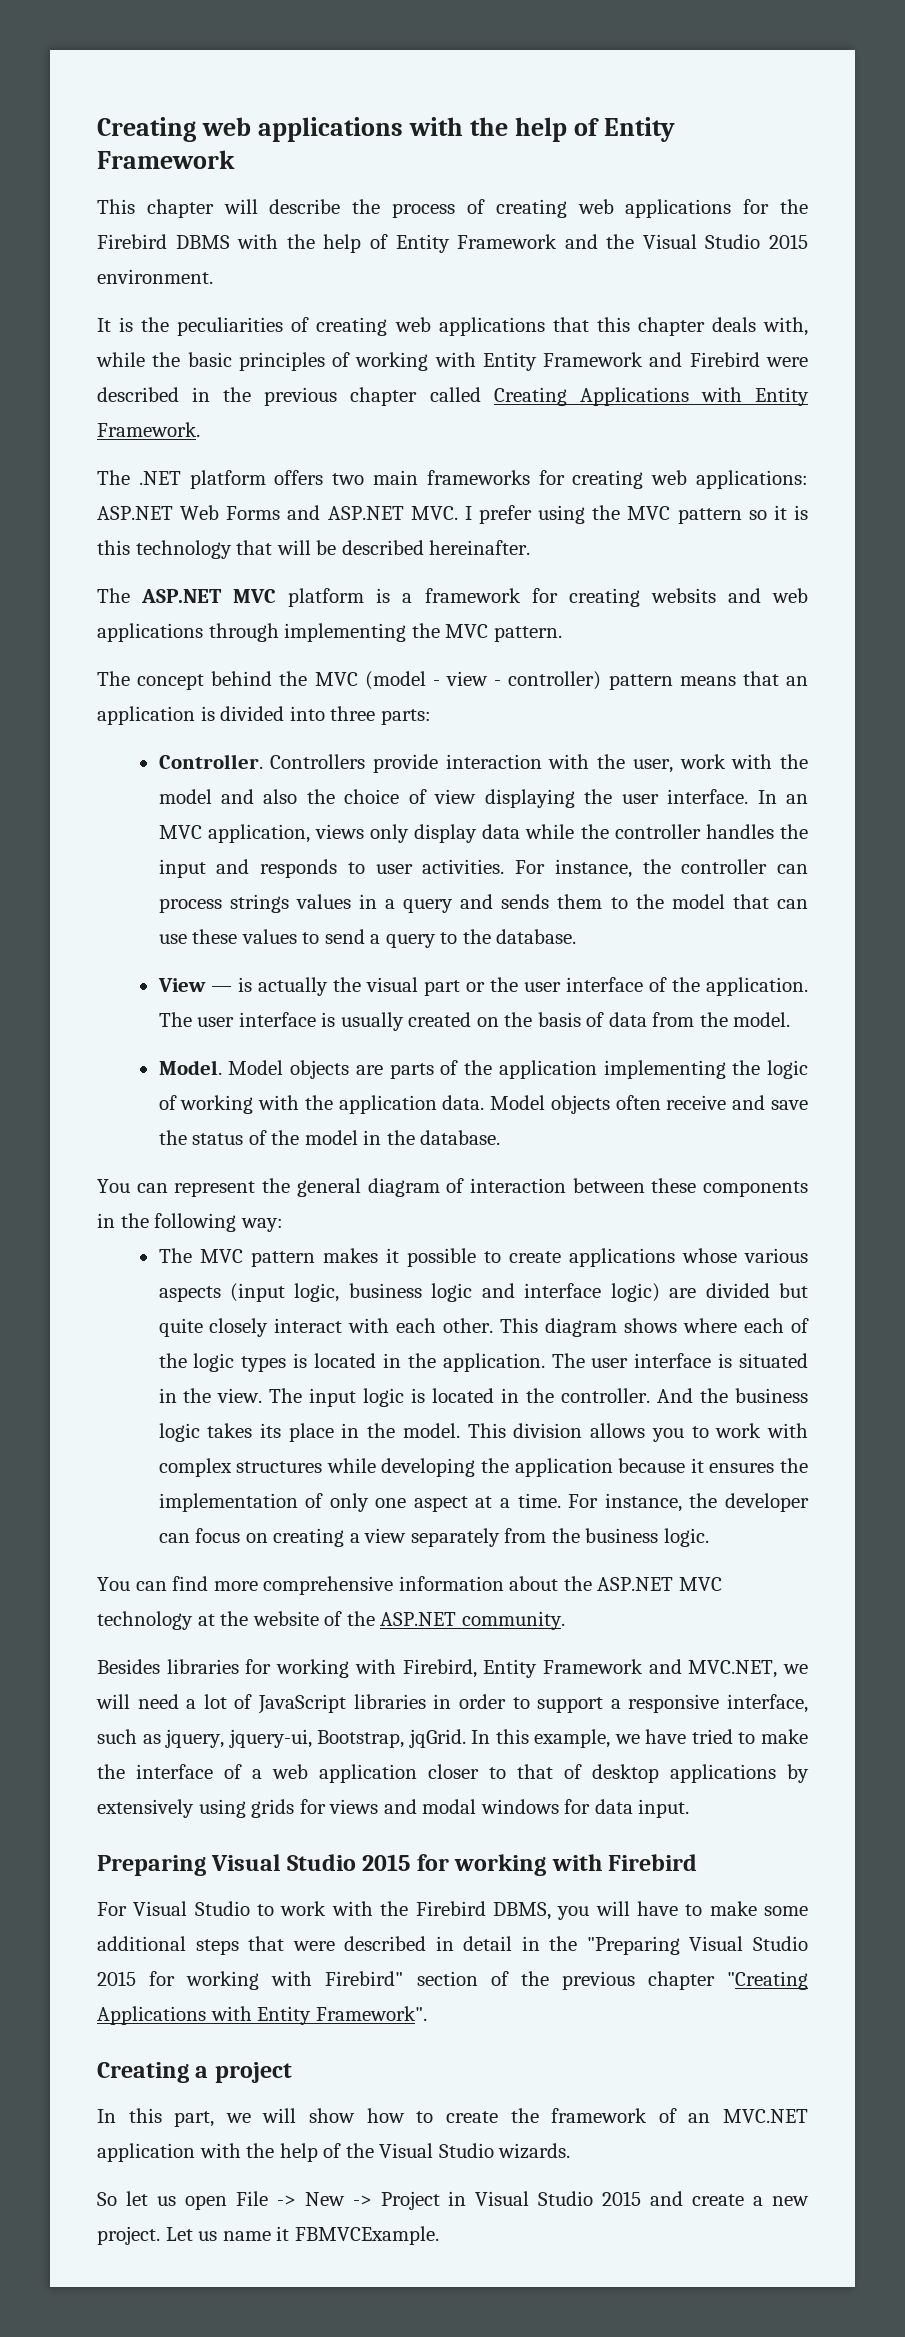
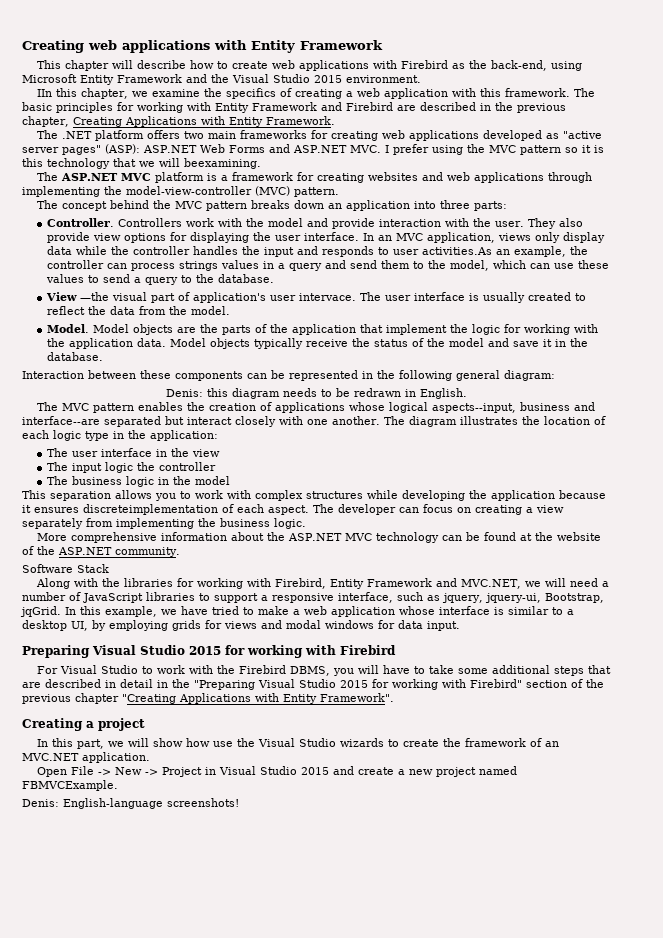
[470,117,600,142] the help of -> (247, 45) none
[352,199,809,218] [97,234,388,253] the process of creating web applications for the Firebird DBMS with the help of -> [189,60,582,71] [22,74,77,83] how to create web applications with Firebird as the back-end, using Microsoft
[97,317,809,336] [96,352,181,367] It is the peculiarities of creating web applications that this chapter deals with, while the -> [36,88,595,99] IIn this chapter, we examine the specifics of creating a web application with this framework. The
[332,352,351,367] of -> [117,102,134,111] for
[765,357,808,367] were -> [397,105,416,111] are
[350,387,481,406] chapter called -> [22,116,69,127] chapter,
[696,470,808,489] applications: -> [408,130,602,141] [22,144,140,155] applications developed as "active server pages" (ASP):
[276,540,531,555] will be described hereinafter. -> [139,158,261,169] we will beexamining.
[650,588,716,603] websits -> [367,172,418,181] websites
[445,624,489,638] MVC -> [126,186,290,196] model-view-controller (MVC)
[364,671,808,690] [97,706,285,725] (model - view - controller) pattern means that an application is divided -> [205,200,410,211] pattern breaks down an application
[372,754,673,773] provide interaction with the user, -> (182, 222) none
[263,789,477,804] also the choice of view -> [331,218,583,229] [46,232,187,243] provide interaction with the user. They also provide view options for
[422,859,632,878] activities. For instance, -> [421,246,566,257] activities.As an example,
[501,894,550,909] sends -> [349,260,377,269] send
[671,894,769,909] model that -> [449,260,526,271] model, which
[210,977,808,996] — is actually the visual part or the user interface of the application. -> [79,292,356,303] —the visual part of application's user intervace.
[476,1012,605,1027] on the basis of -> [574,293,586,301] [46,306,106,315] to reflect the
(383, 1070) none -> [199,324,218,333] the
[603,1060,808,1079] [158,1095,177,1110] implementing the logic of -> [359,324,521,335] that implement the logic for
[615,1095,808,1110] often receive and save -> [253,338,348,349] typically receive
(358, 1137) none -> [487,338,552,347] and save it
[97,1178,808,1197] [97,1213,283,1232] [158,1248,808,1267] [158,1283,809,1302] [158,1318,810,1337] [158,1353,808,1372] [158,1388,263,1403] You can represent the general diagram of interaction between these components in the following way: // The MVC pattern makes it possible to create applications whose various aspects (input logic, business logic and interface logic) are divided but quite closely interact with each other. This diagram shows where each of the logic types is located in the application. The user interface is situated in the view. -> [22,370,555,381] [165,388,467,399] [36,402,595,413] [22,416,606,427] [22,430,218,441] [46,448,220,457] Interaction between these components can be represented in the following general diagram: // Denis: this diagram needs to be redrawn in English. // The MVC pattern enables the creation of applications whose logical aspects--input, business and interface--are separated but interact closely with one another. The diagram illustrates the location of each logic type in the application: // The user interface in the view //
[411,1388,809,1403] [158,1423,583,1442] is located in the controller. And the business logic takes its place in the model. This division -> [136,462,216,471] [46,476,230,487] [22,490,111,501] the controller // The business logic in the model // This separation
[780,1458,809,1473] [158,1493,718,1512] the implementation of only one aspect at a time. For instance, the -> [83,504,334,515] discreteimplementation of each aspect. The
(547, 1535) none -> [116,518,194,529] implementing
[97,1576,258,1591] You can find more -> [36,533,67,541] More
(193, 1620) none -> [441,532,516,541] can be found
[97,1659,160,1674] Besides -> [22,564,109,573] [35,578,120,589] Software Stack // Along with the
[203,1694,227,1709] lot -> [22,592,66,601] number
[433,1694,506,1709] in order -> (195, 596) none
[97,1764,809,1783] [97,1799,246,1818] the interface of a web application closer to that of desktop applications by extensively using -> [293,606,574,617] [22,620,168,631] a web application whose interface is similar to a desktop UI, by employing
[709,1901,757,1916] make -> [428,665,454,674] take
[292,1941,335,1951] were -> [22,682,41,688] are
(405, 2115) none -> [212,738,384,747] use the Visual Studio wizards
[97,2143,571,2162] [97,2191,227,2210] application with the help of the Visual Studio wizards. // So let us open -> [82,752,150,763] [36,767,67,777] application. // Open
[97,2226,439,2245] project. Let us name it FBMVCExample. -> [435,766,517,777] [22,780,118,791] [22,798,239,809] project named FBMVCExample. // Denis: English-language screenshots!

